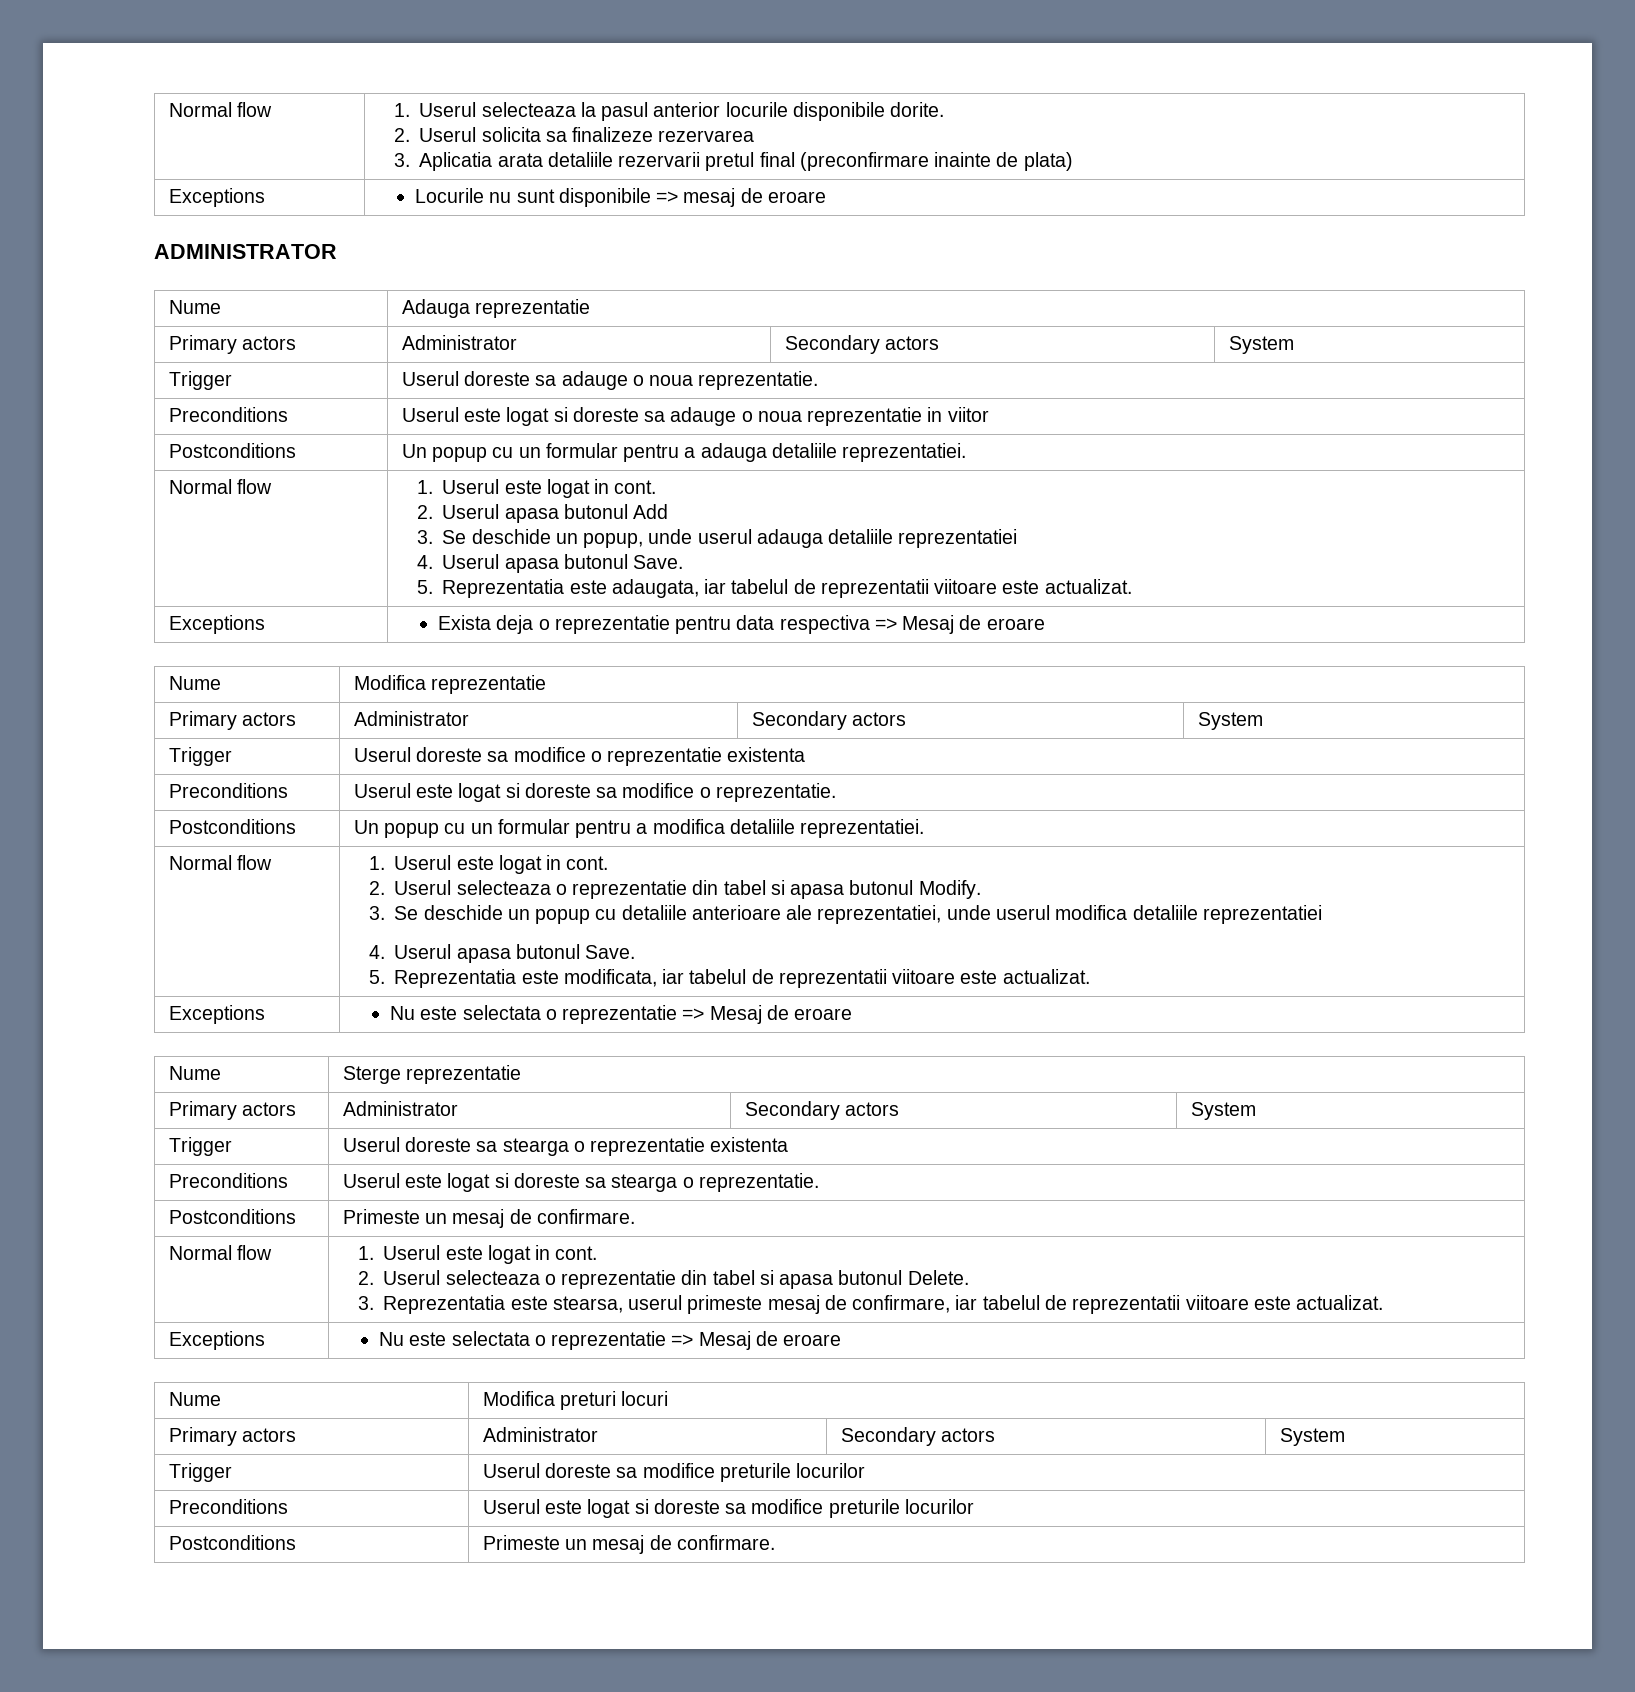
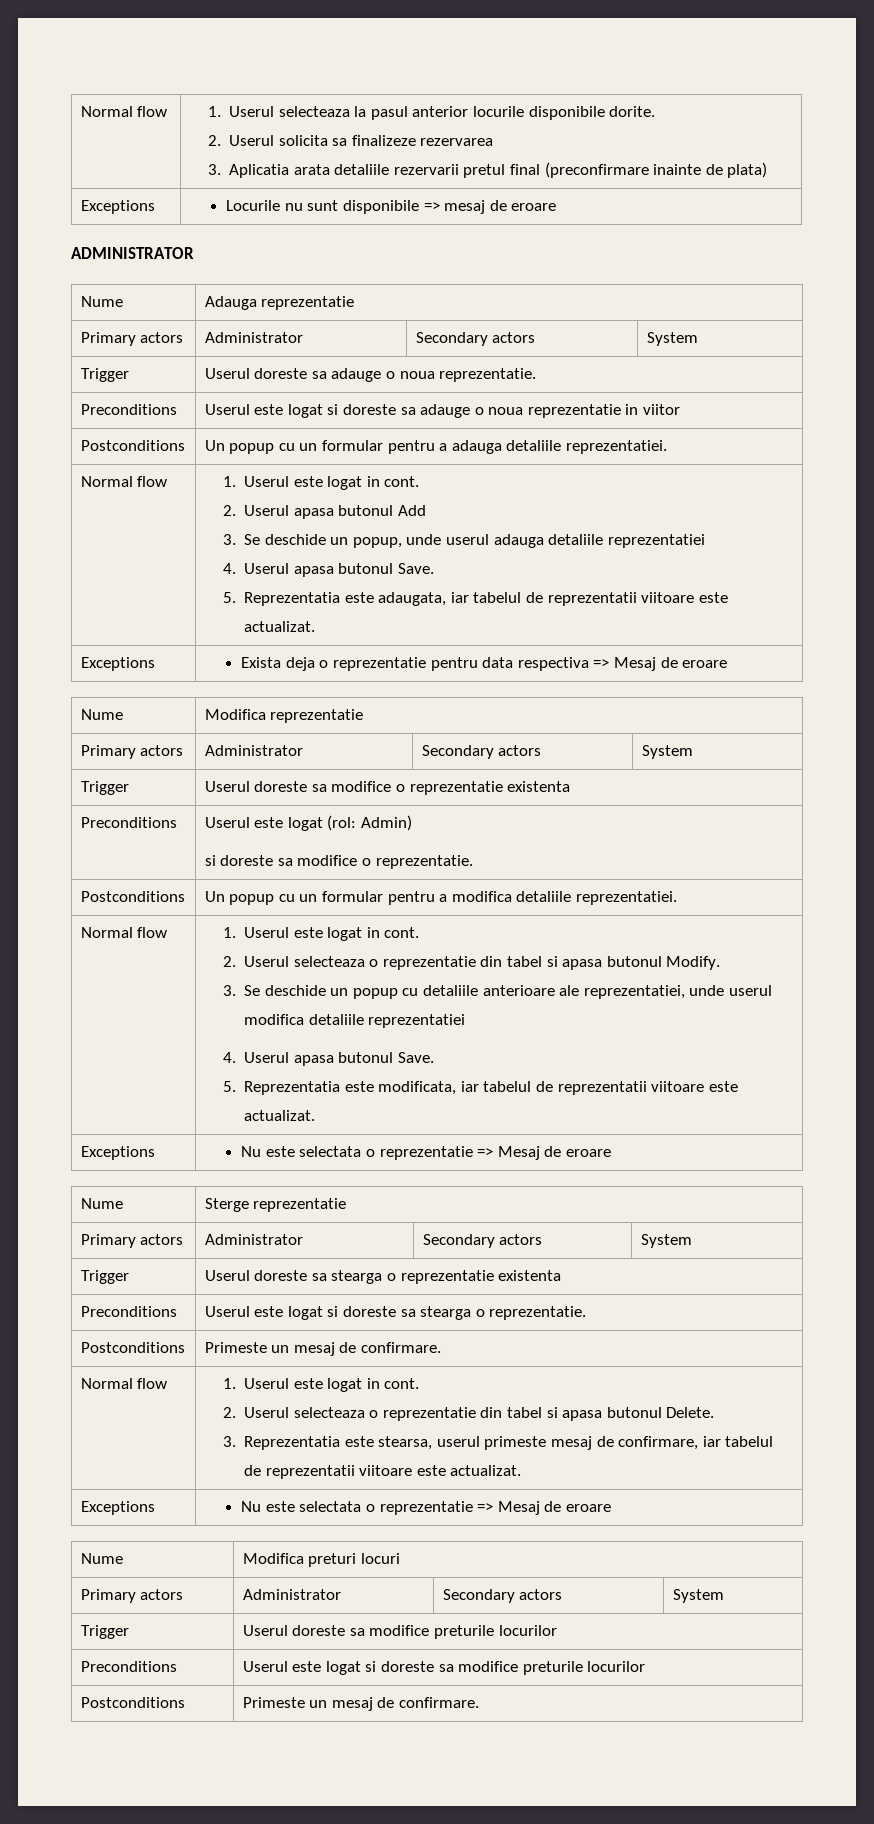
(502, 792) none -> [327,815,412,831] (rol: Admin) //

